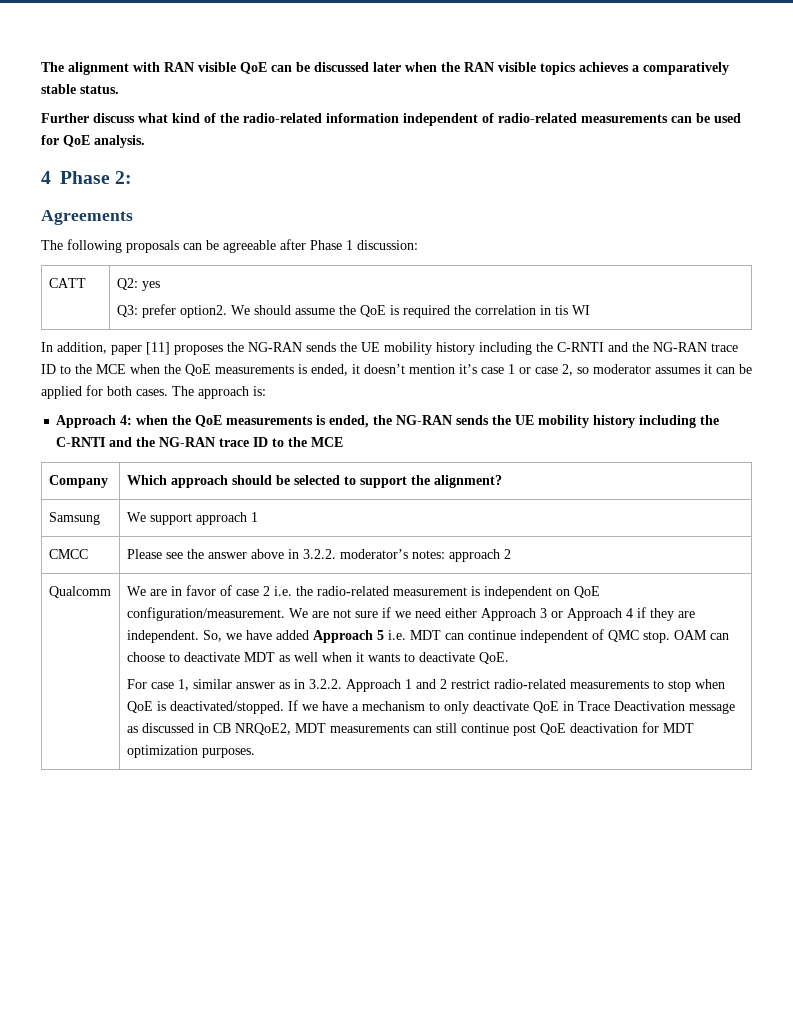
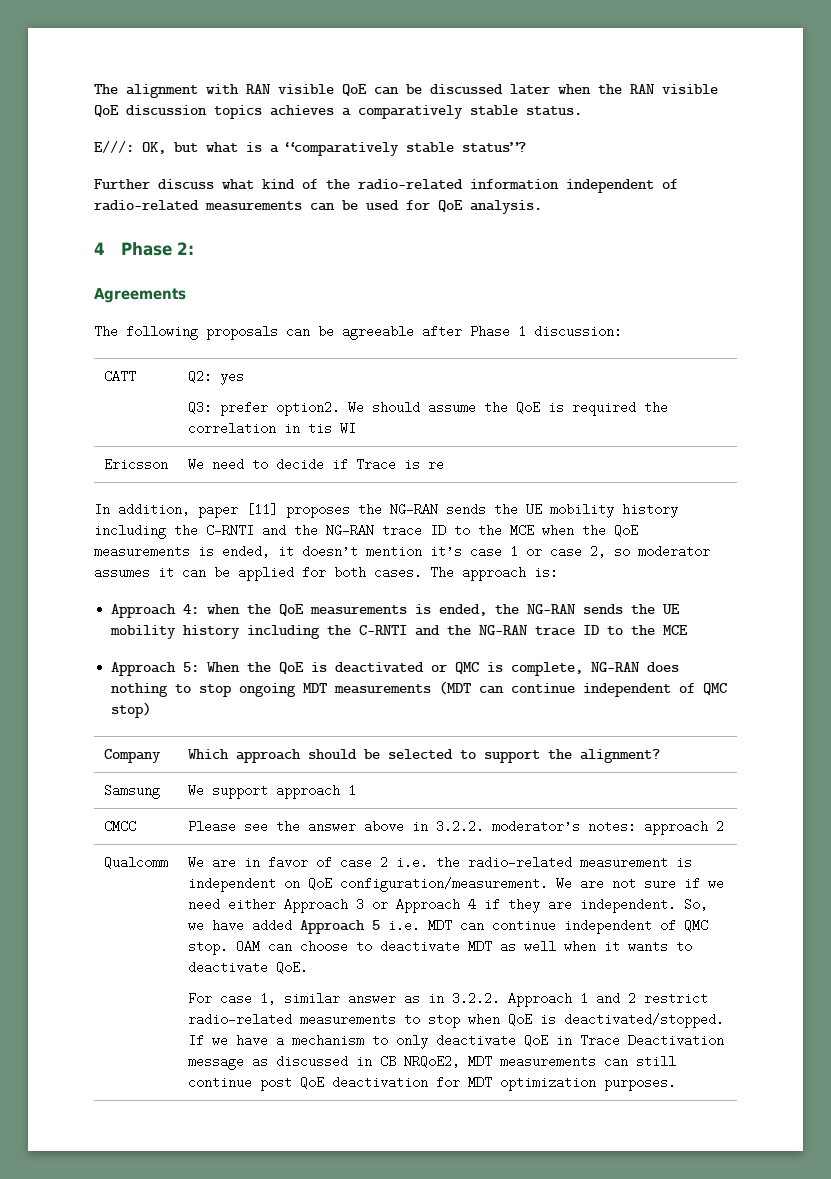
(536, 67) none -> [94,105,207,117] QoE discussion
(119, 89) none -> [94,140,526,156] // E///: OK, but what is a “comparatively stable status”?
(590, 310) none -> [103,458,168,471] [187,458,444,471] // Ericsson | We need to decide if Trace is re
(344, 442) none -> [111,662,680,676] [111,681,728,697] [111,702,152,718] // Approach 5: When the QoE is deactivated or QMC is complete, NG-RAN does nothing to stop ongoing MDT measurements (MDT can continue independent of QMC stop)

